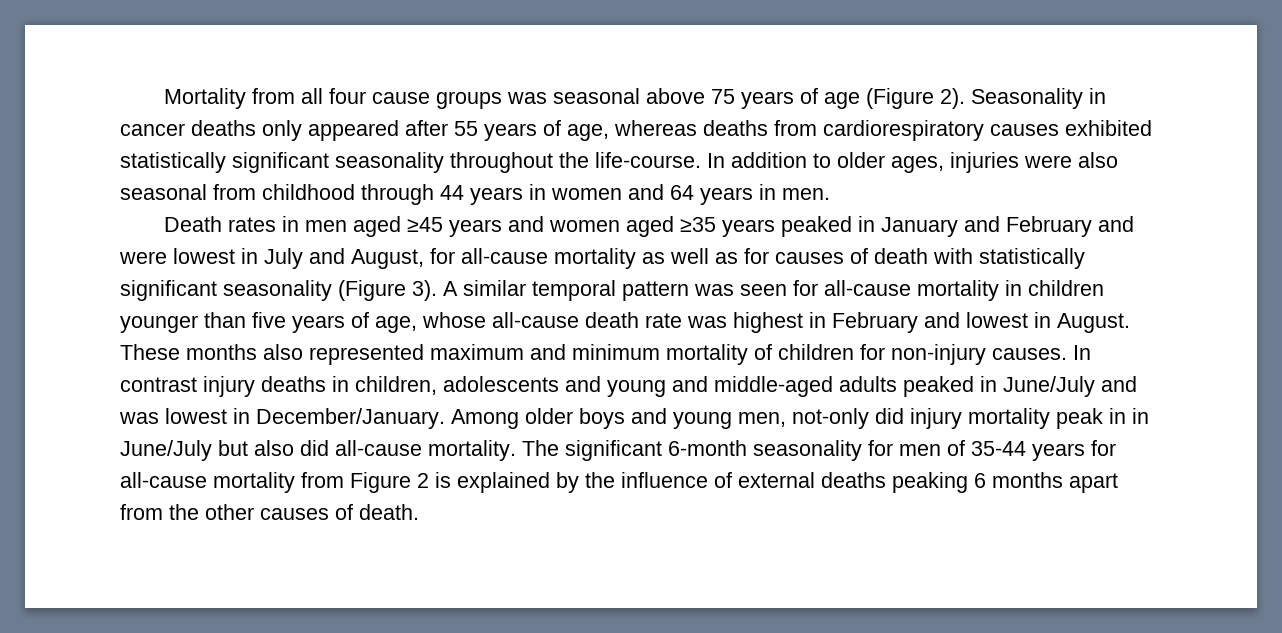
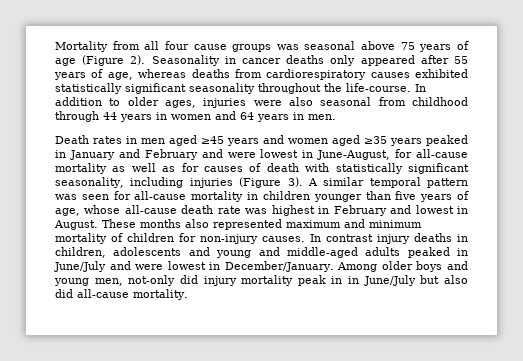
[264,248,424,269] July and August, -> [317,150,391,160] June-August,
[223,280,332,301] seasonality -> [55,177,233,188] seasonality, including injuries
[119,412,159,424] was -> [135,264,164,270] were
[522,440,1116,461] [120,472,1118,493] [120,504,419,520] The significant 6-month seasonality for men of 35-44 years for all-cause mortality from Figure 2 is explained by the influence of external deaths peaking 6 months apart from the other causes of death. -> (188, 294) none

